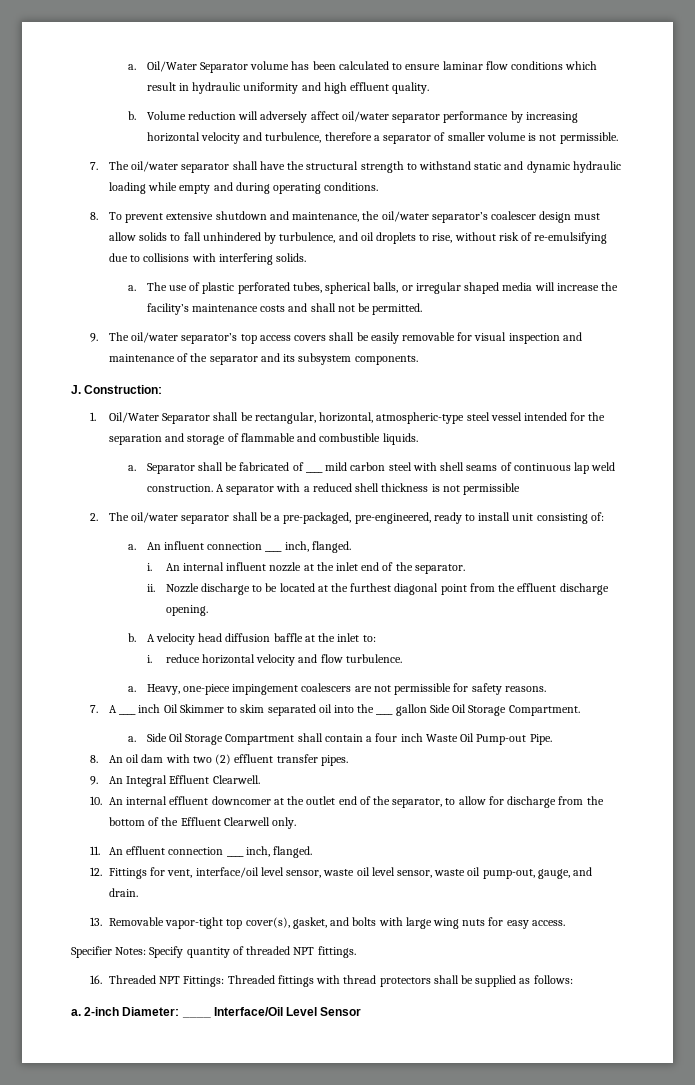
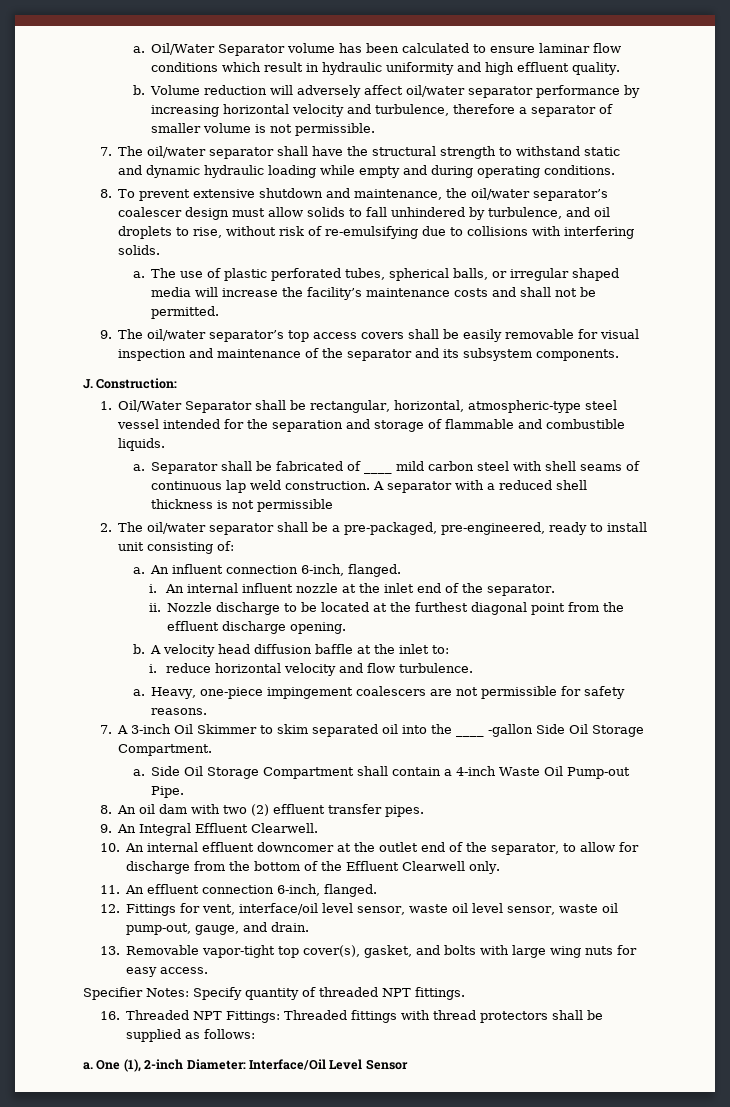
[265,541,309,552] ____ inch, -> [300,564,344,576] 6-inch,
[119,713,137,715] [138,704,161,713] ____ inch -> [130,724,171,734] 3-inch
[395,704,427,716] gallon -> [487,724,533,737] -gallon
[375,733,423,742] four inch -> [455,766,496,776] 4-inch
[226,846,270,857] ____ inch, -> [276,884,320,896] 6-inch,
(81, 1012) none -> [96,1059,141,1072] One (1),
[181,1016,211,1018] ____ -> (246, 1064) none

